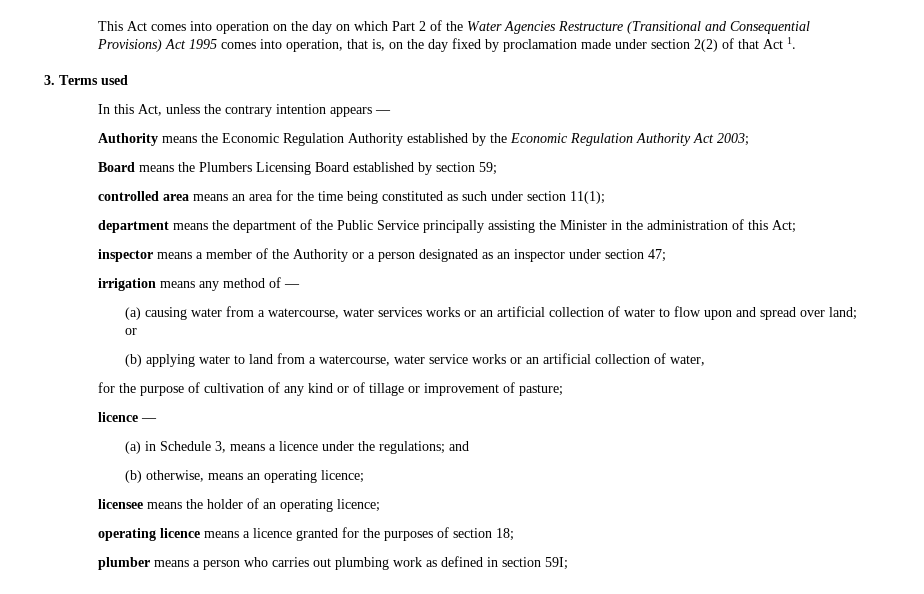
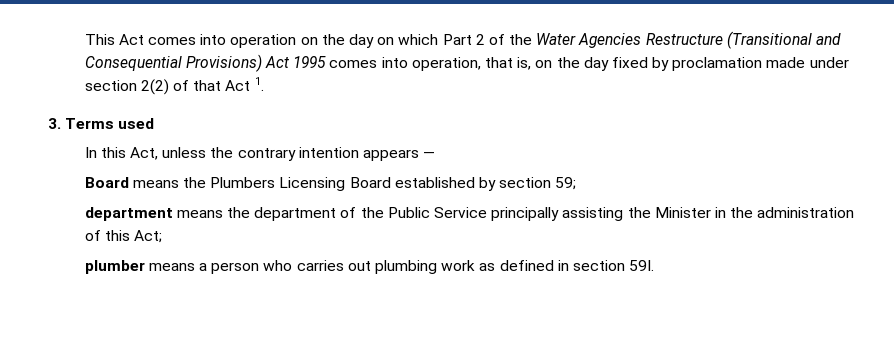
[98,133,750,146] // Authority means the Economic Regulation Authority established by the Economic Regulation Authority Act 2003; -> (436, 155) none
[98,190,606,204] // controlled area means an area for the time being constituted as such under section 11(1); -> (577, 183) none
[98,248,667,262] [98,277,301,291] [125,306,858,320] [125,328,138,335] [125,353,706,367] [98,382,564,396] [98,412,158,422] [125,441,470,454] [125,470,365,483] [98,498,381,512] [98,527,515,541] // inspector means a member of the Authority or a person designated as an inspector under section 47; // irrigation means any method of — // (a) causing water from a watercourse, water services works or an artificial collection of water to flow upon and spread over land; or // (b) applying water to land from a watercourse, water service works or an artificial collection of water, // for the purpose of cultivation of any kind or of tillage or improvement of pasture; // licence — // (a) in Schedule 3, means a licence under the regulations; and // (b) otherwise, means an operating licence; // licensee means the holder of an operating licence; // operating licence means a licence granted for the purposes of section 18; -> (163, 236) none
[545,557,569,570] 59I; -> [629,260,655,271] 59I.

